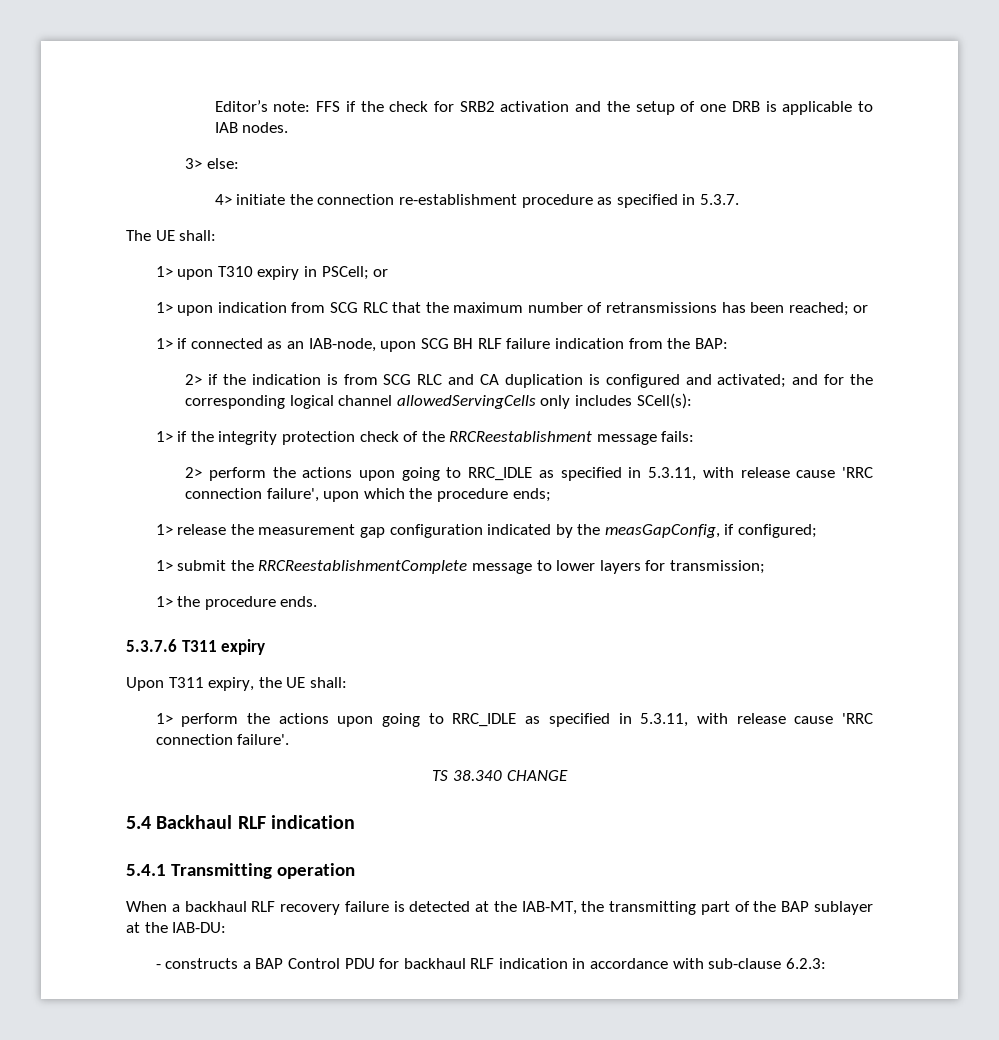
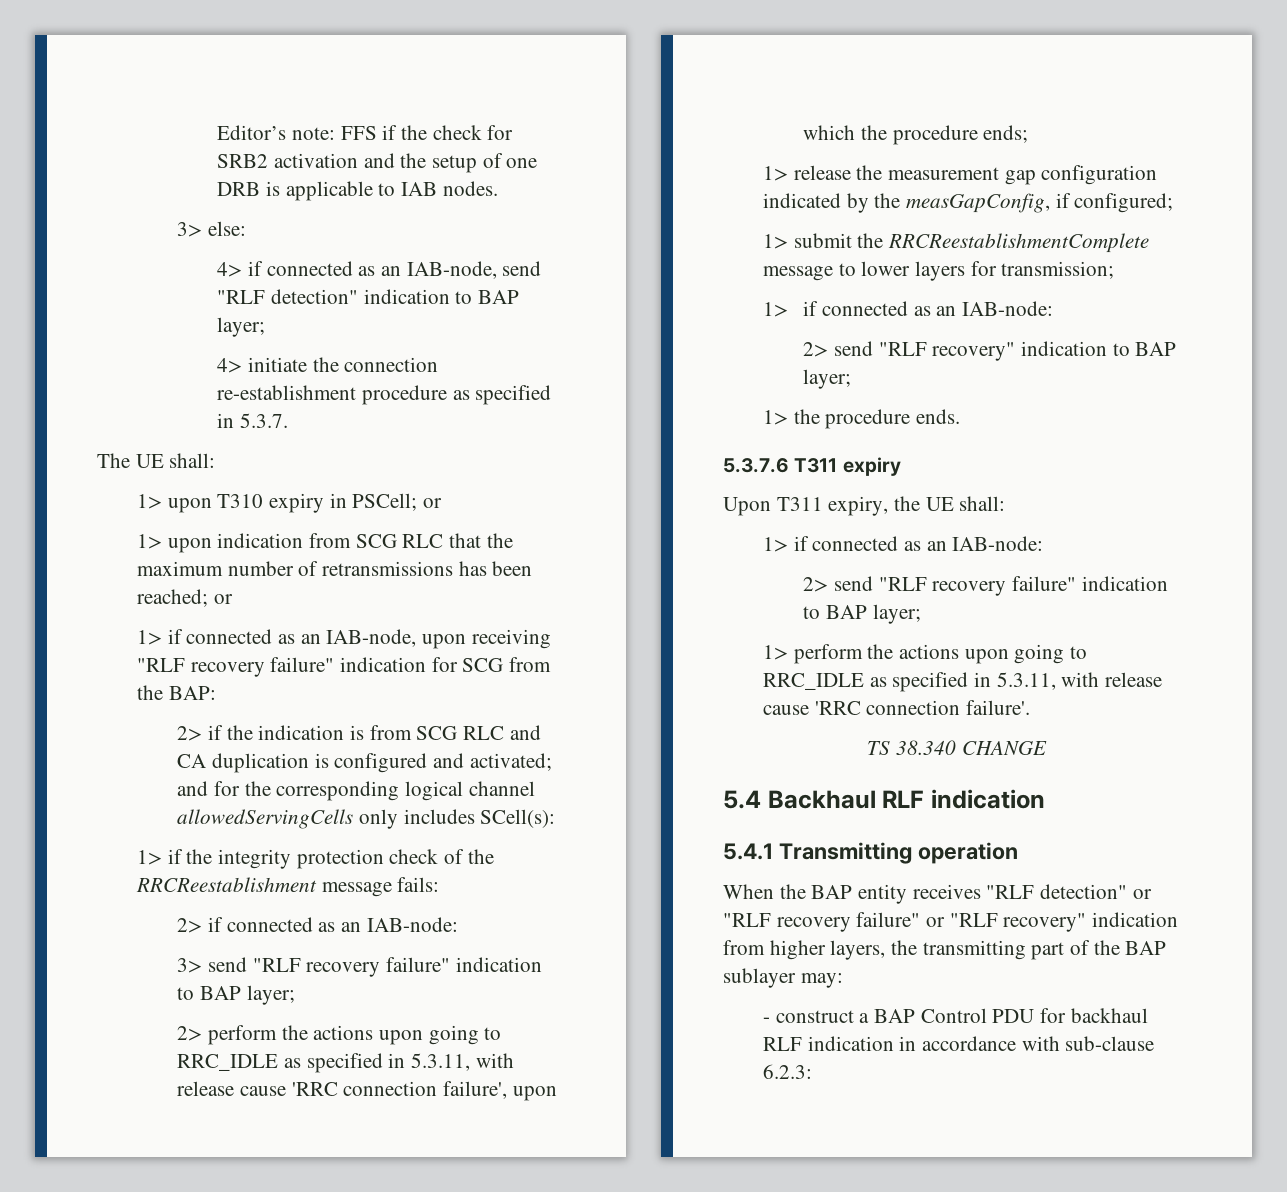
(239, 163) none -> [217,261,542,279] [217,289,519,304] [217,317,266,337] // 4> if connected as an IAB-node, send "RLF detection" indication to BAP layer;
[420,338,625,349] SCG BH RLF failure indication -> [471,629,551,649] [137,657,504,677] receiving "RLF recovery failure" indication for SCG
(695, 436) none -> [177,917,458,933] [177,957,542,977] [177,985,295,1005] // 2> if connected as an IAB-node: // 3> send "RLF recovery failure" indication to BAP layer;
(765, 567) none -> [763,301,1053,317] [803,341,1177,361] [803,369,852,389] // 1> if connected as an IAB-node: // 2> send "RLF recovery" indication to BAP layer;
(347, 682) none -> [763,536,1044,552] [803,576,1168,596] [803,604,921,624] // 1> if connected as an IAB-node: // 2> send "RLF recovery failure" indication to BAP layer;
[171,901,577,915] a backhaul RLF recovery failure is detected at the IAB-MT, -> [779,884,1152,904] [723,912,1179,932] [723,940,886,960] the BAP entity receives "RLF detection" or "RLF recovery failure" or "RLF recovery" indication from higher layers,
[126,922,227,933] at the IAB-DU: -> [800,973,843,988] may:
[165,958,239,969] constructs -> [775,1010,854,1023] construct

